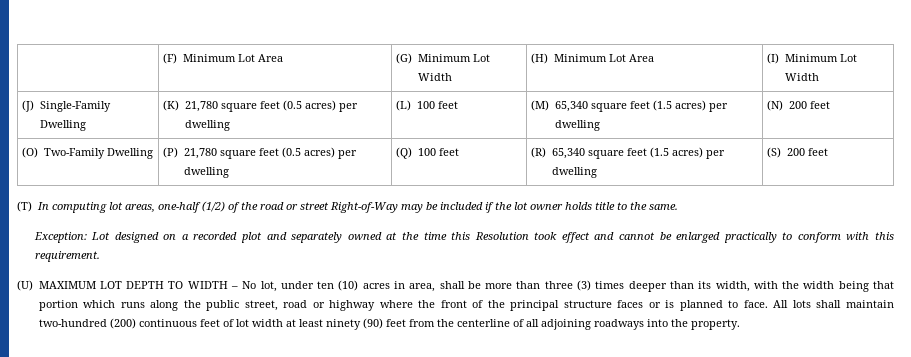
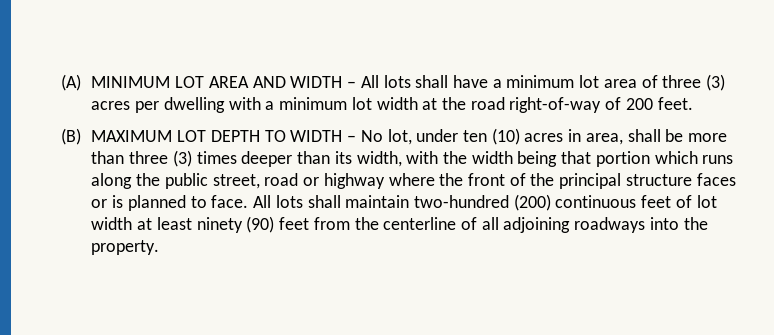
[163,53,283,64] [396,53,490,64] [417,73,452,81] [531,53,654,64] [767,53,857,64] [784,73,819,81] [22,100,111,112] [39,120,86,131] [163,100,358,112] [184,120,230,131] [396,100,458,111] [531,100,728,112] [554,120,600,131] [767,100,830,111] [22,147,153,159] [163,147,357,159] [183,167,229,178] [396,147,459,159] [531,147,725,159] [551,167,597,178] [767,147,828,158] [17,201,678,213] [33,232,894,243] [34,251,100,262] [17,280,33,291] | (F) Minimum Lot Area | (G) Minimum Lot Width | (H) Minimum Lot Area | (I) Minimum Lot Width // (J) Single-Family Dwelling | (K) 21,780 square feet (0.5 acres) per dwelling | (L) 100 feet | (M) 65,340 square feet (1.5 acres) per dwelling | (N) 200 feet // (O) Two-Family Dwelling | (P) 21,780 square feet (0.5 acres) per dwelling | (Q) 100 feet | (R) 65,340 square feet (1.5 acres) per dwelling | (S) 200 feet // (T) In computing lot areas, one-half (1/2) of the road or street Right-of-Way may be included if the lot owner holds title to the same. // Exception: Lot designed on a recorded plot and separately owned at the time this Resolution took effect and cannot be enlarged practically to conform with this requirement. // (U) -> [61,74,726,91] [91,97,693,113] [61,128,81,145] (A) MINIMUM LOT AREA AND WIDTH – All lots shall have a minimum lot area of three (3) acres per dwelling with a minimum lot width at the road right-of-way of 200 feet. // (B)

